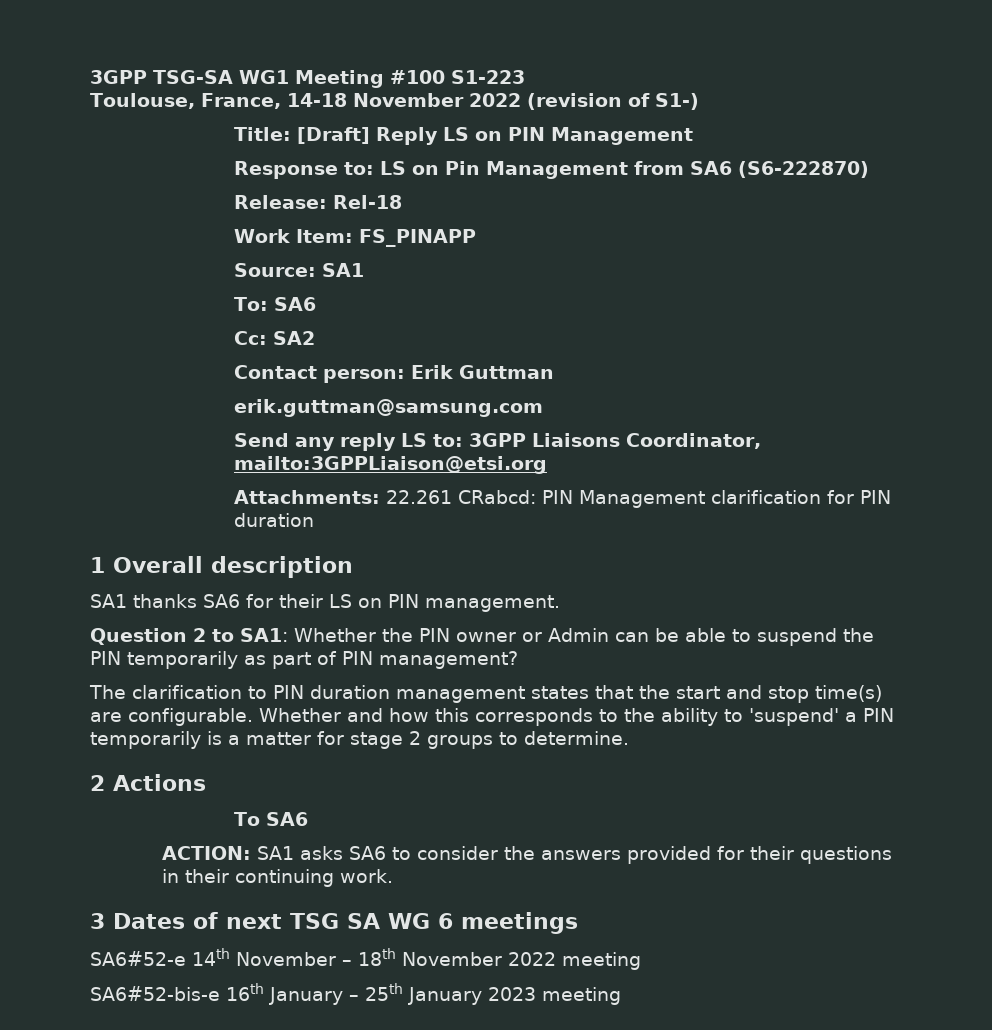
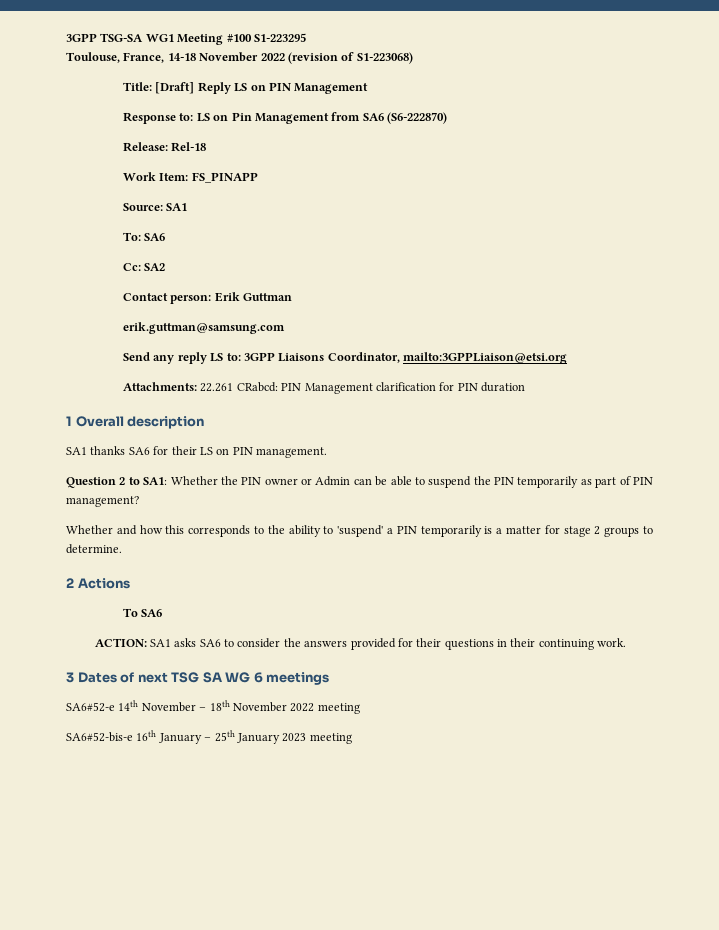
[451,70,525,84] S1-223 -> [253,33,306,42] S1-223295
[654,93,699,110] S1-) -> [356,52,413,64] S1-223068)
[89,685,882,703] [90,708,253,726] The clarification to PIN duration management states that the start and stop time(s) are configurable. -> (139, 501) none

